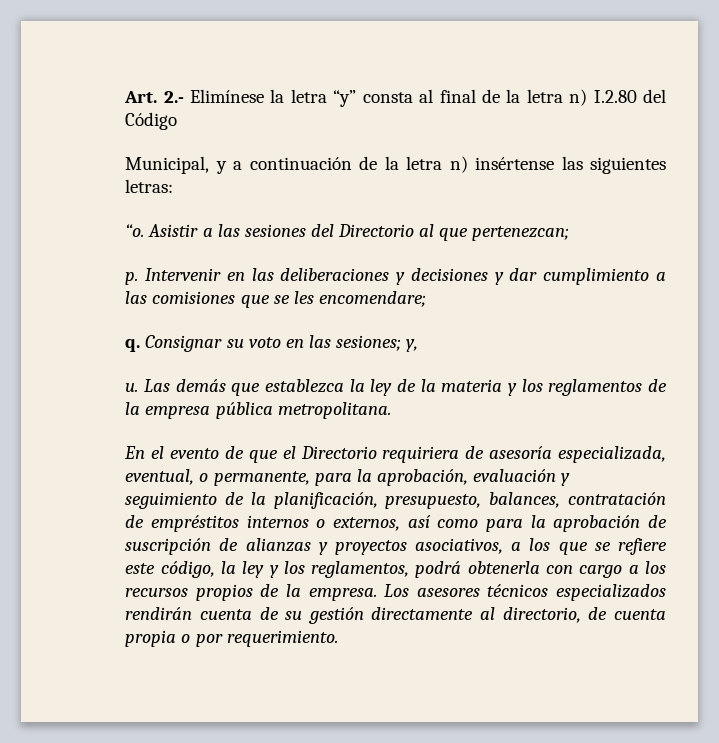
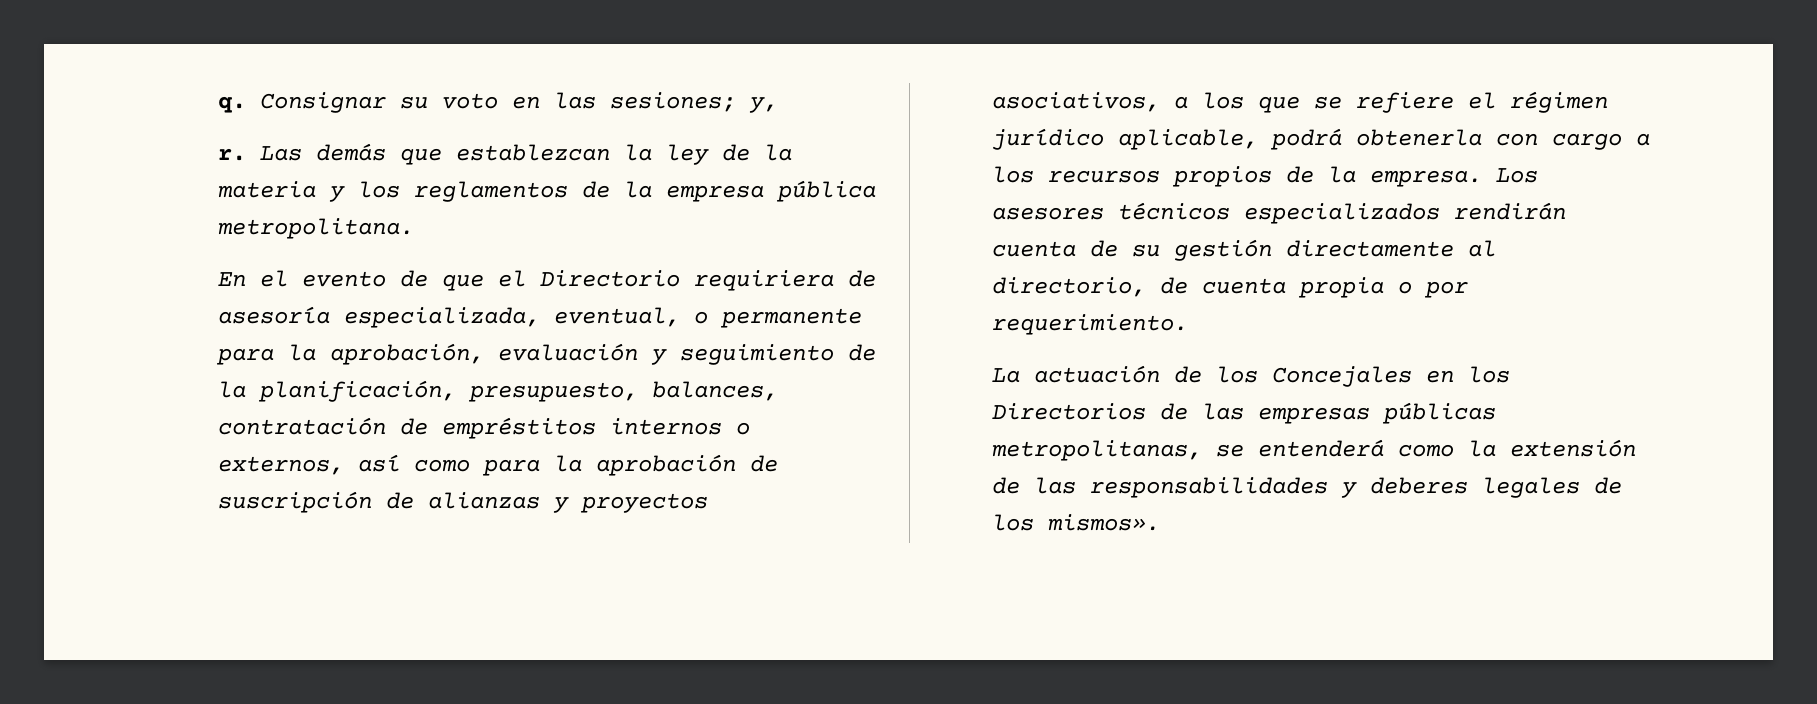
[124,89,666,107] [125,112,178,130] [125,156,666,174] [125,179,174,193] [125,224,570,241] [125,268,666,285] [125,291,426,308] Art. 2.- Elimínese la letra “y” consta al final de la letra n) I.2.80 del Código // Municipal, y a continuación de la letra n) insértense las siguientes letras: // “o. Asistir a las sesiones del Directorio al que pertenezcan; // p. Intervenir en las deliberaciones y decisiones y dar cumplimiento a las comisiones que se les encomendare; // -> (218, 104) none
[125,383,139,392] u. -> [218,148,247,161] r.
[264,379,344,393] establezca -> [456,144,611,161] establezcan
[213,471,310,486] permanente, -> [720,308,863,328] permanente
[125,561,410,578] este código, la ley y los reglamentos, -> [1468,91,1609,113] [992,128,1259,150] el régimen jurídico aplicable,
(338, 638) none -> [992,365,1511,387] [992,402,1497,424] [992,439,1637,461] [992,477,1623,498] [992,514,1161,531] // La actuación de los Concejales en los Directorios de las empresas públicas metropolitanas, se entenderá como la extensión de las responsabilidades y deberes legales de los mismos».

